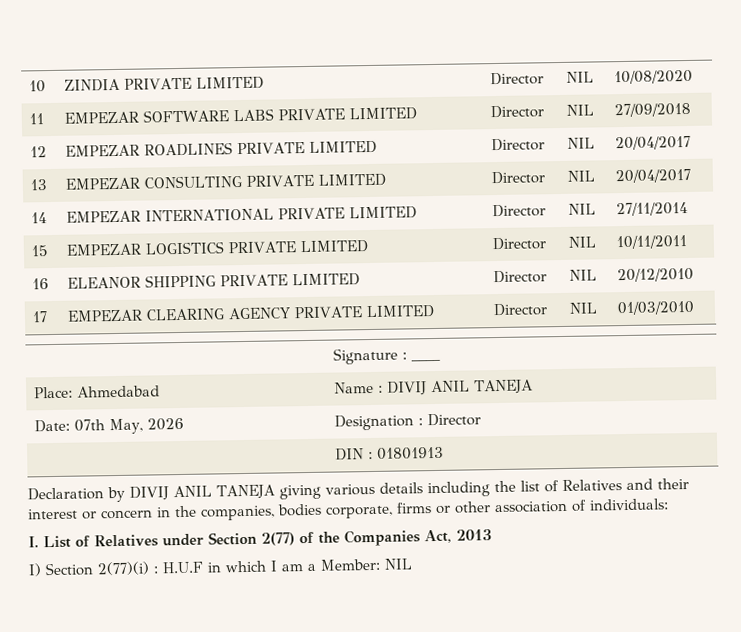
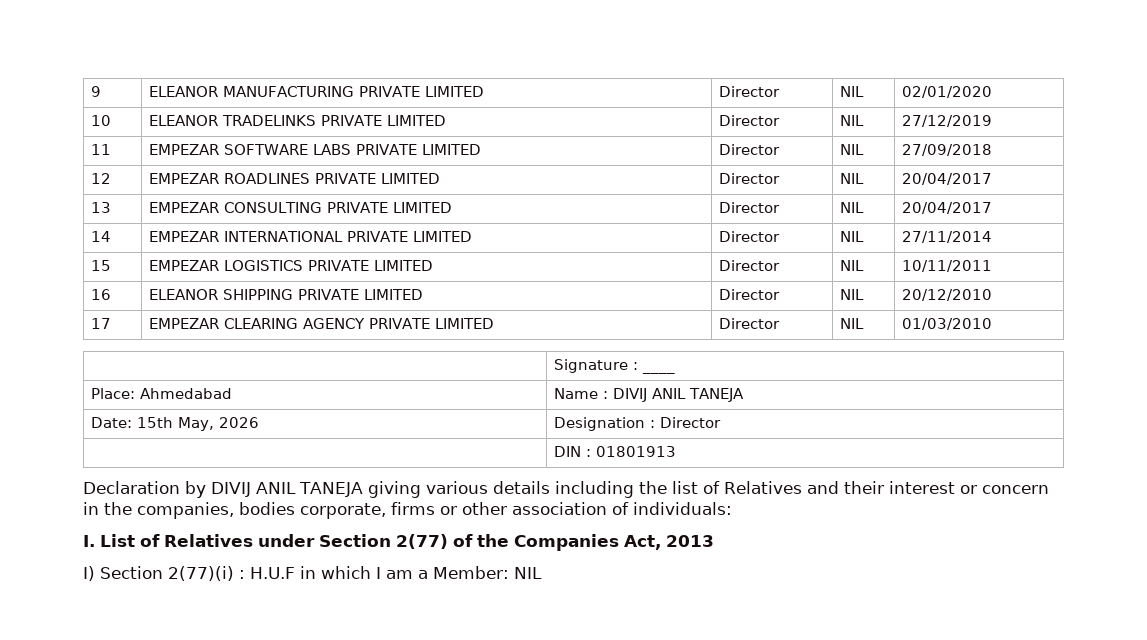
[28,80,46,93] [63,76,264,92] [489,72,544,86] [565,71,594,83] [613,69,693,85] 10 | ZINDIA PRIVATE LIMITED | Director | NIL | 10/08/2020 -> [90,86,101,97] [148,86,484,97] [718,86,780,97] [839,86,864,97] [901,86,992,98] [90,115,111,126] [148,115,446,126] [718,115,780,126] [839,115,864,126] [901,115,992,127] 9 | ELEANOR MANUFACTURING PRIVATE LIMITED | Director | NIL | 02/01/2020 // 10 | ELEANOR TRADELINKS PRIVATE LIMITED | Director | NIL | 27/12/2019
[73,419,105,432] 07th -> [136,417,173,428] 15th

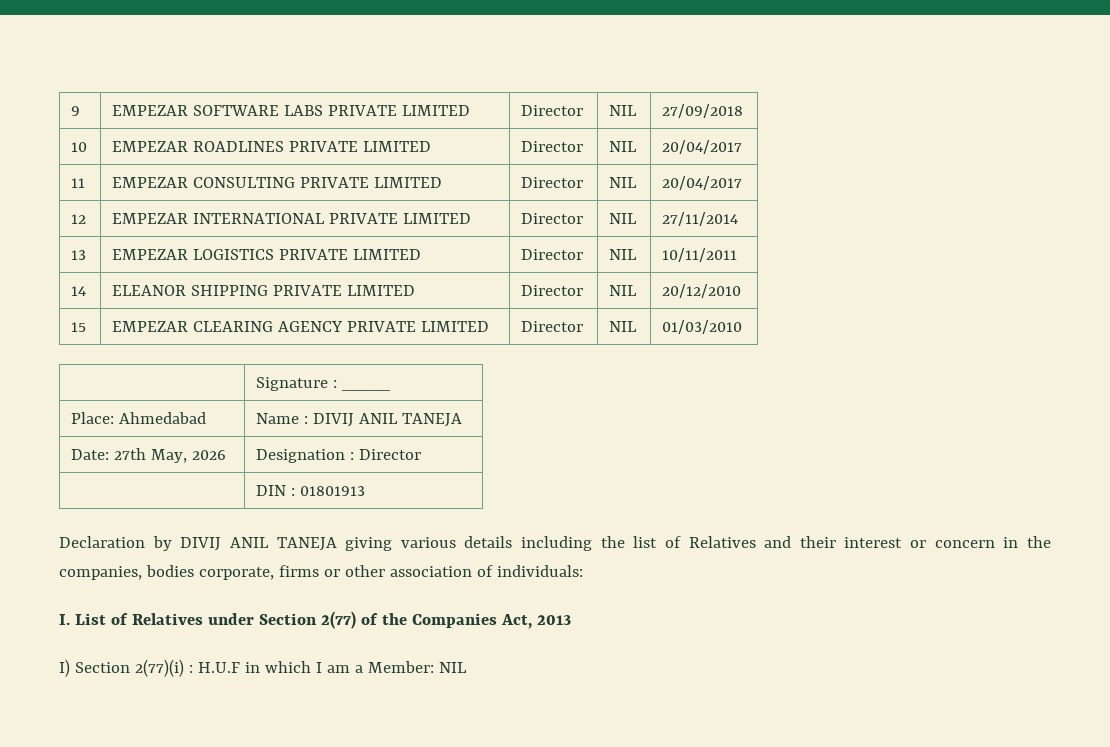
[148,86,484,97] [718,86,780,97] [839,86,864,97] [901,86,992,98] [90,115,111,126] [148,115,446,126] [718,115,780,126] [839,115,864,126] [901,115,992,127] [90,144,111,155] | ELEANOR MANUFACTURING PRIVATE LIMITED | Director | NIL | 02/01/2020 // 10 | ELEANOR TRADELINKS PRIVATE LIMITED | Director | NIL | 27/12/2019 // 11 -> (81, 111) none
[90,173,111,184] 12 -> [71,142,88,152] 10
[90,202,111,213] 13 -> [71,178,86,188] 11
[90,231,111,242] 14 -> [71,214,87,224] 12
[90,260,111,271] 15 -> [71,250,87,260] 13
[90,289,111,300] 16 -> [71,286,87,296] 14
[90,318,111,329] 17 -> [71,322,87,332] 15
[136,417,173,428] 15th -> [114,448,147,460] 27th

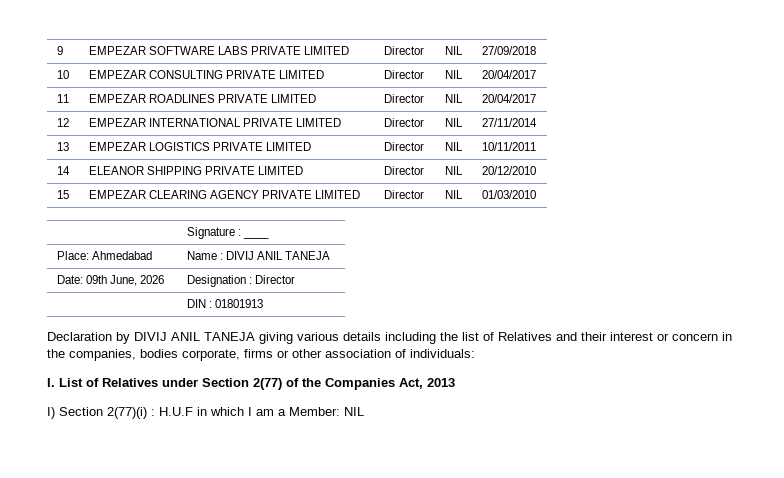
[193,141,285,152] ROADLINES -> [148,70,223,79] CONSULTING
[193,177,296,188] CONSULTING -> [148,94,215,103] ROADLINES
[114,448,188,463] 27th May, -> [85,275,137,286] 09th June,

